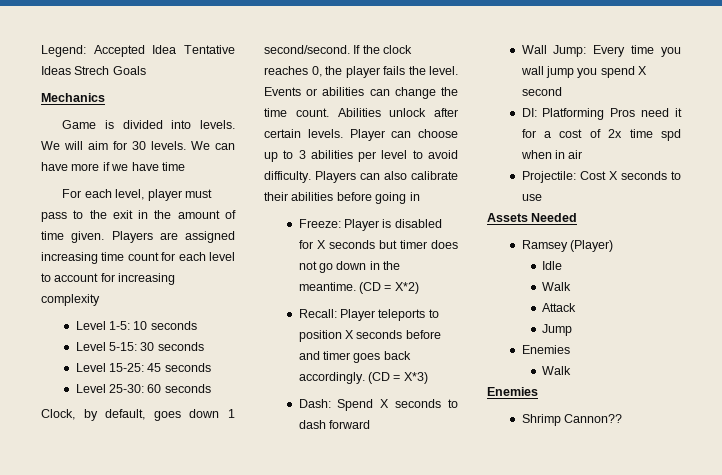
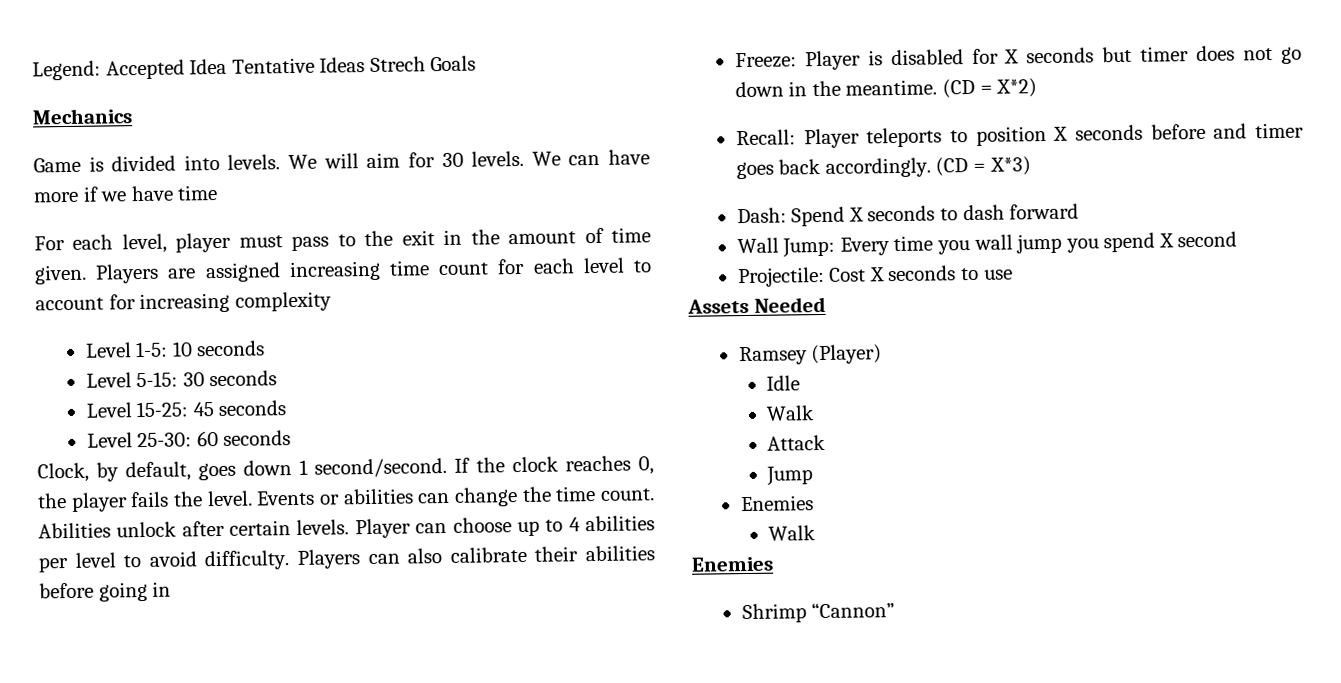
[298,150,306,159] 3 -> [568,517,581,532] 4
[521,108,682,120] [521,129,681,141] [520,150,583,159] // DI: Platforming Pros need it for a cost of 2x time spd when in air -> (1238, 239) none
[563,414,622,423] Cannon?? -> [811,602,896,619] “Cannon”

